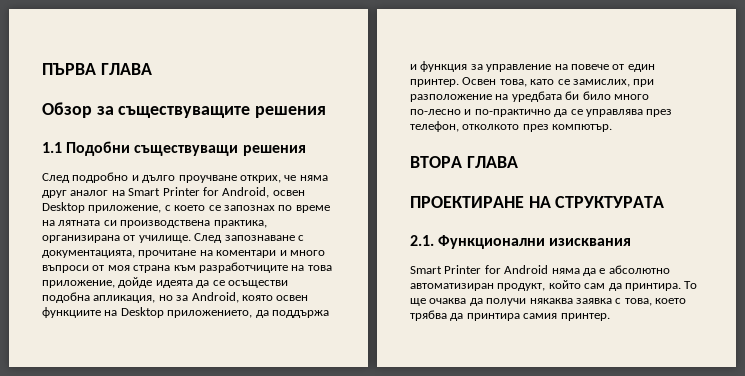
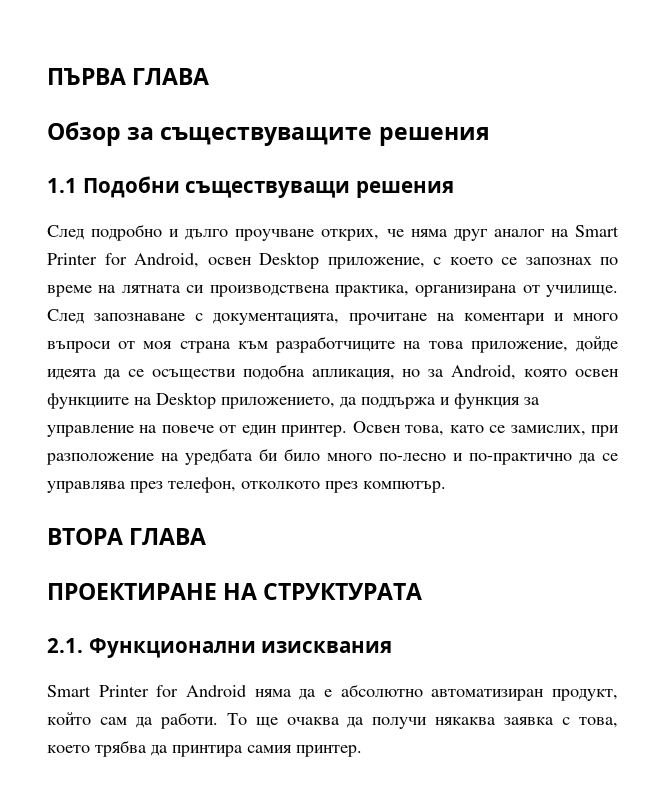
[624,283,681,291] принтира. -> [159,712,218,729] работи.

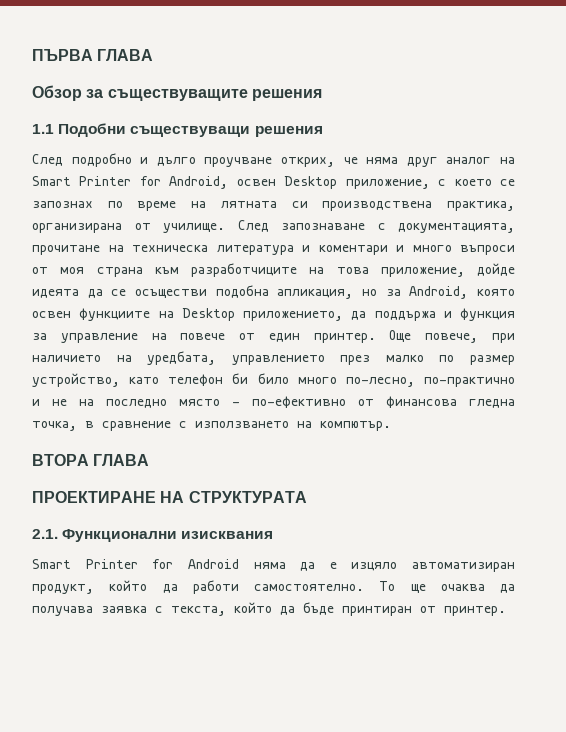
(455, 317) none -> [132,245,310,255] техническа литература и
[352,421,619,437] [46,448,618,465] [47,477,358,493] Освен това, като се замислих, при разположение на уредбата би било много по-лесно и по-практично да се управлява през телефон, отколкото през -> [389,330,515,343] [32,351,515,365] [32,373,515,387] [32,396,515,408] [32,421,312,431] Още повече, при наличието на уредбата, управлението през малко по размер устройство, като телефон би било много по-лесно, по-практично и не на последно място - по-ефективно от финансова гледна точка, в сравнение с използването на
[340,684,423,697] абсолютно -> [351,562,398,571] изцяло
[99,712,218,729] сам да работи. -> [162,580,364,594] да работи самостоятелно.
[372,717,618,729] [47,740,292,757] получи някаква заявка с това, което трябва да принтира самия -> [32,602,436,616] получава заявка с текста, който да бъде принтиран от

